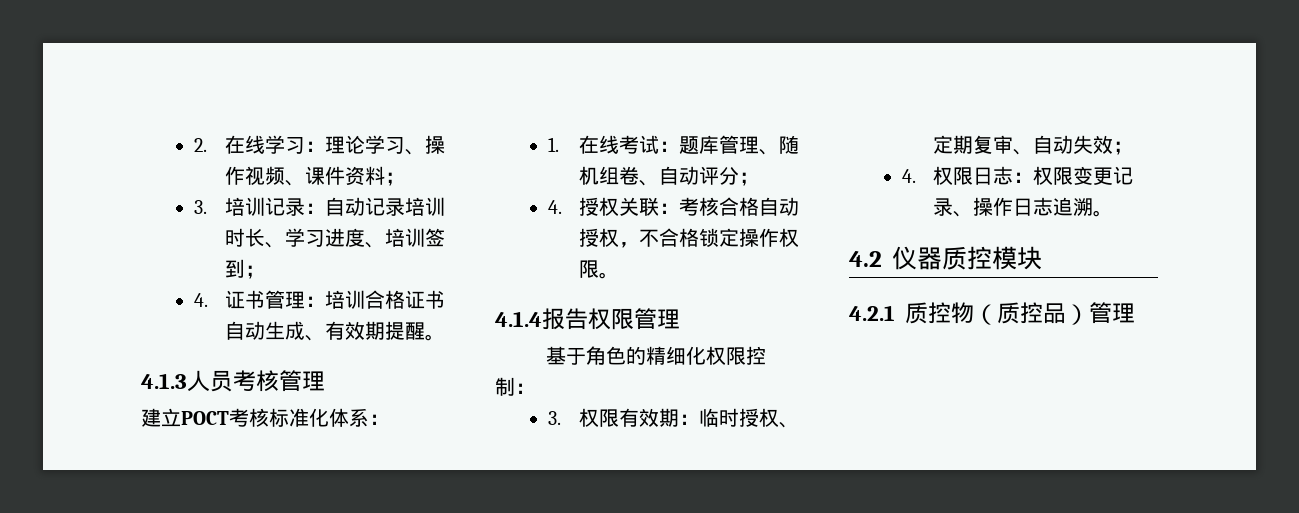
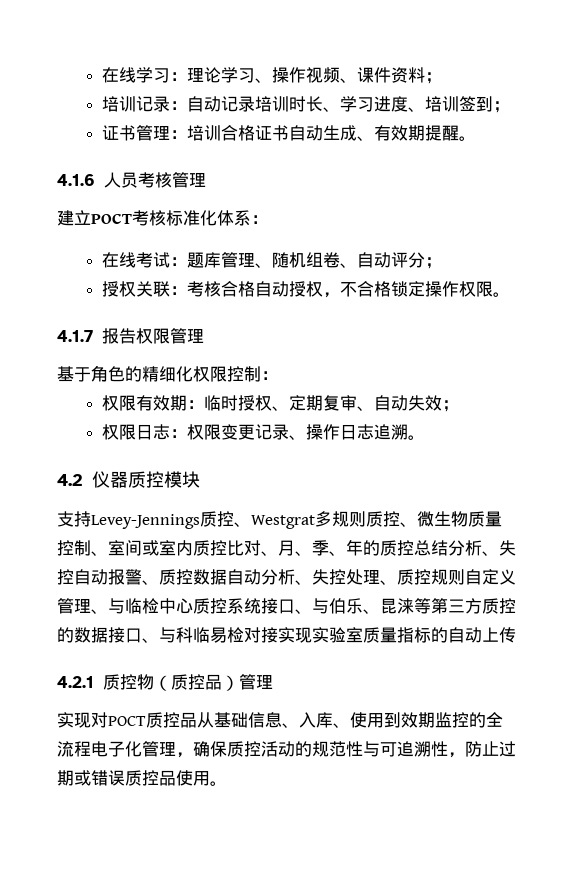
[193,138,207,152] 2. -> (102, 75) none
[193,200,207,214] 3. -> (443, 78) none
[193,293,208,307] 4. -> (511, 107) none
[141,373,187,389] 4.1.3 -> [57,174,95,186] 4.1.6
[547,137,559,152] 1. -> (268, 219) none
[547,200,562,214] 4. -> (443, 263) none
[495,311,542,327] 4.1.4 -> [57,330,93,342] 4.1.7
[547,411,561,425] 3. -> (278, 375) none
[901,169,916,183] 4. -> (460, 406) none
(1042, 258) none -> [57,511,502,529] [57,539,516,556] [57,569,516,585] [57,598,516,614] [57,627,516,643] // 支持Levey-Jennings质控、Westgrat多规则质控、微生物质量控制、室间或室内质控比对、月、季、年的质控总结分析、失控自动报警、质控数据自动分析、失控处理、质控规则自定义管理、与临检中心质控系统接口、与伯乐、昆涞等第三方质控的数据接口、与科临易检对接实现实验室质量指标的自动上传
(1135, 313) none -> [57,712,503,728] [57,741,516,758] [57,770,227,786] // 实现对POCT质控品从基础信息、入库、使用到效期监控的全流程电子化管理，确保质控活动的规范性与可追溯性，防止过期或错误质控品使用。

